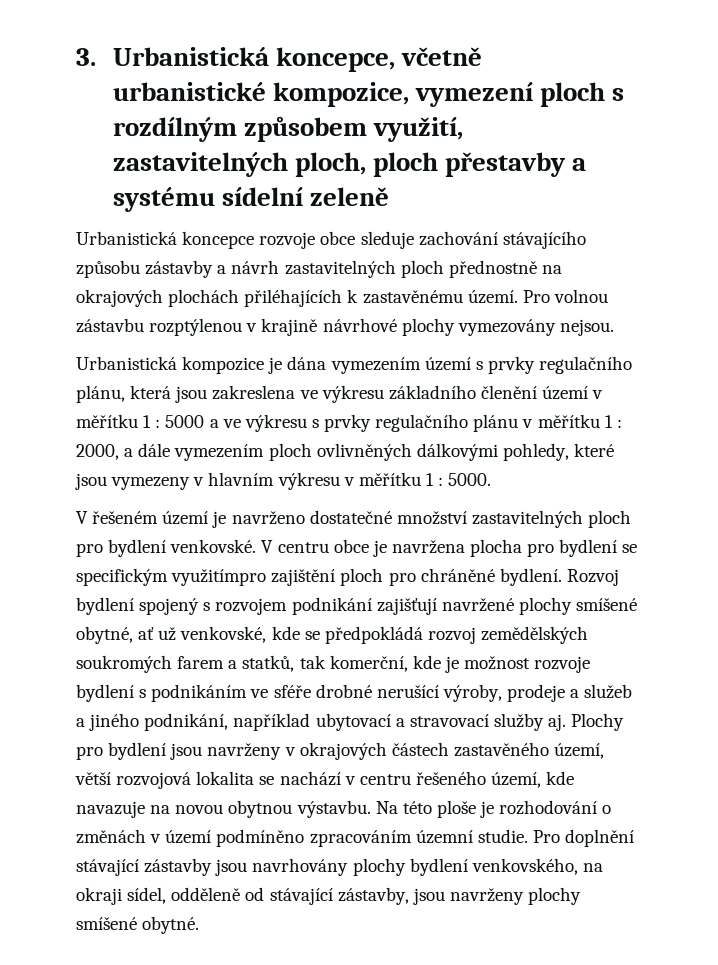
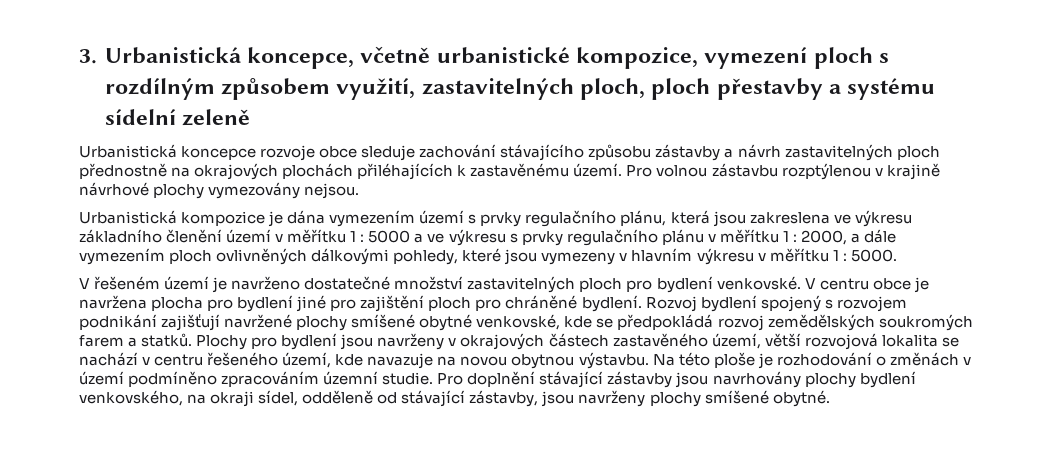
[622,544,638,553] [76,568,267,586] se specifickým využitímpro -> [296,295,357,312] jiné pro
[76,626,177,644] obytné, ať už -> [419,314,473,331] obytné
[242,655,591,673] [76,684,633,702] [76,713,567,731] statků, tak komerční, kde je možnost rozvoje bydlení s podnikáním ve sféře drobné nerušící výroby, prodeje a služeb a jiného podnikání, například ubytovací a stravovací služby aj. -> [141,333,193,347] statků.

